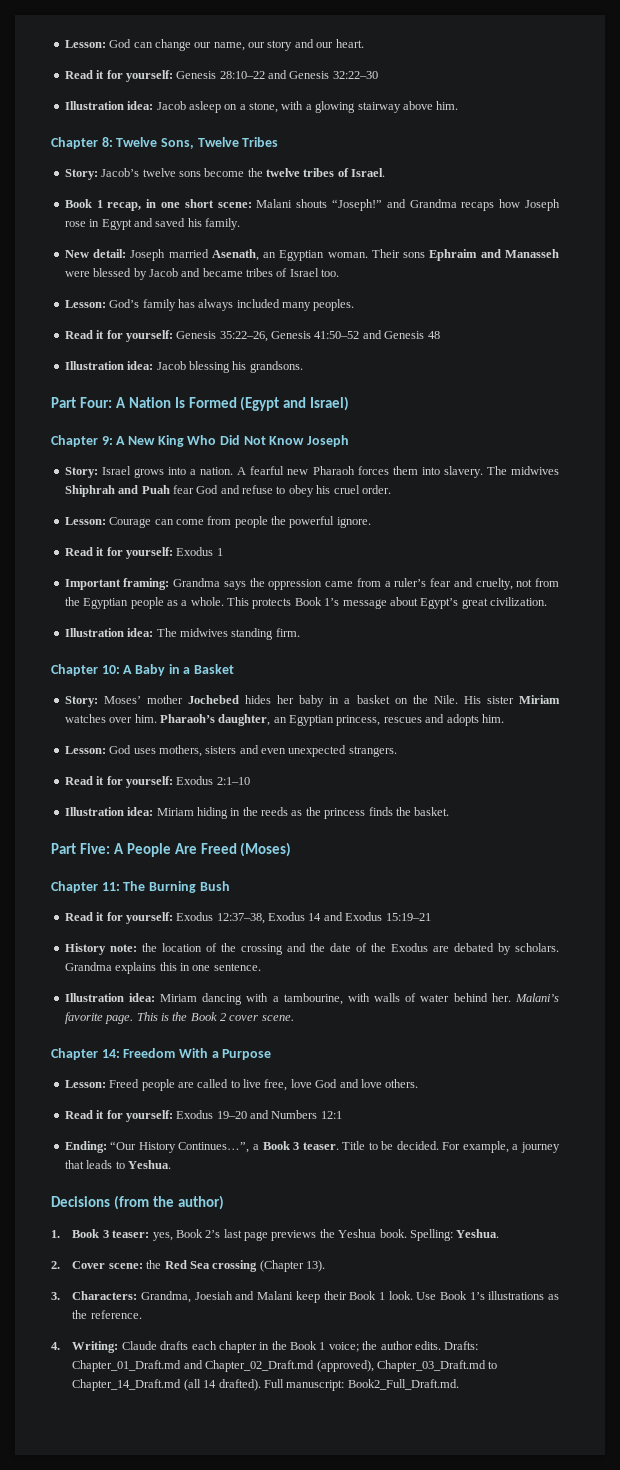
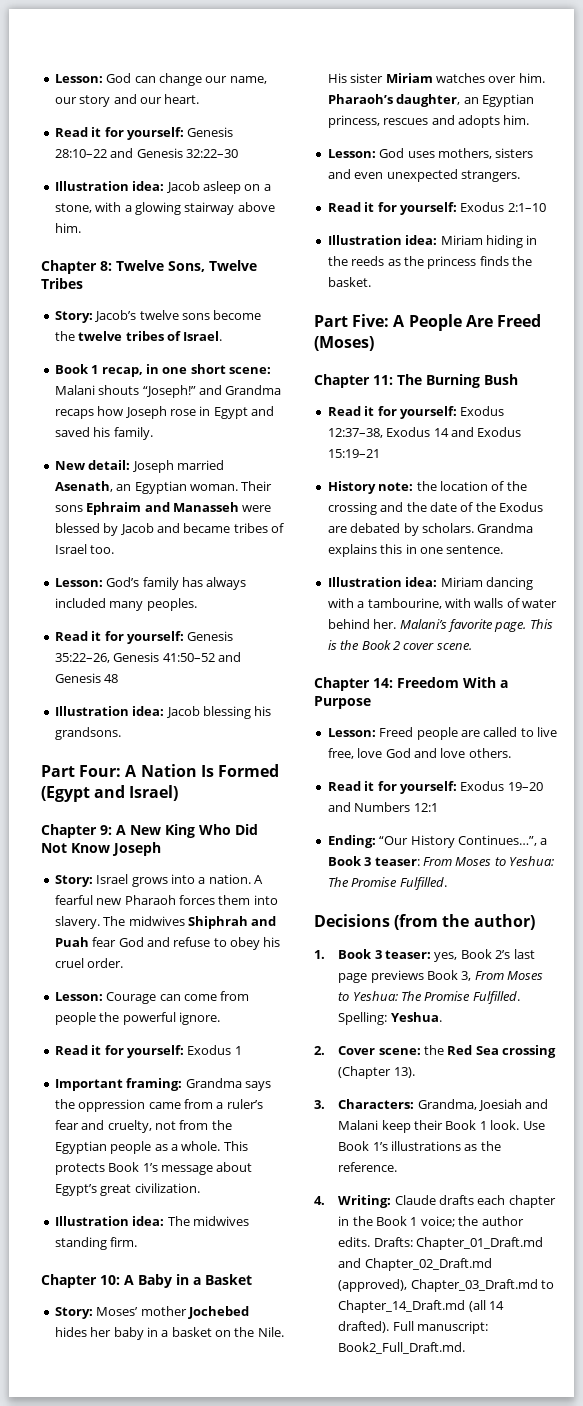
[302,1141,561,1153] [64,1160,171,1169] teaser. Title to be decided. For example, a journey that leads to Yeshua. -> [374,856,554,866] [327,877,447,890] teaser: From Moses to Yeshua: The Promise Fulfilled.
[319,1229,407,1238] the Yeshua book. -> [427,970,544,981] [338,991,520,1004] Book 3, From Moses to Yeshua: The Promise Fulfilled.

